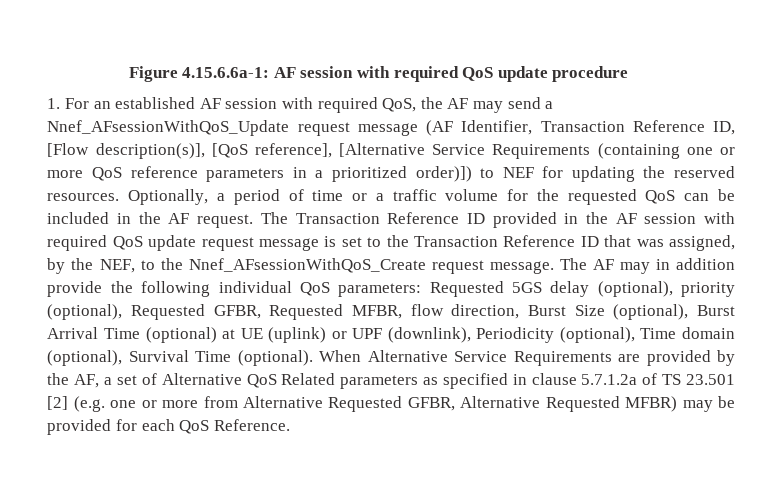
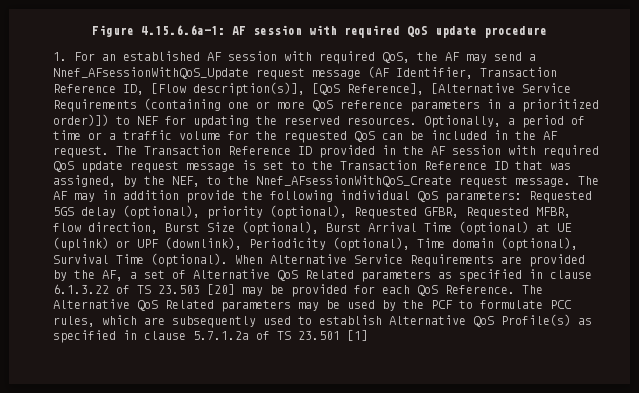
[254,143,332,158] reference], -> [346,83,424,95] Reference],
[581,373,736,385] [47,396,678,412] 5.7.1.2a of TS 23.501 [2] (e.g. one or more from Alternative Requested GFBR, Alternative Requested MFBR) -> [52,284,235,295] 6.1.3.22 of TS 23.503 [20]
(290, 425) none -> [521,285,543,294] [52,299,572,312] [52,314,592,328] [52,330,368,343] The Alternative QoS Related parameters may be used by the PCF to formulate PCC rules, which are subsequently used to establish Alternative QoS Profile(s) as specified in clause 5.7.1.2a of TS 23.501 [1]

